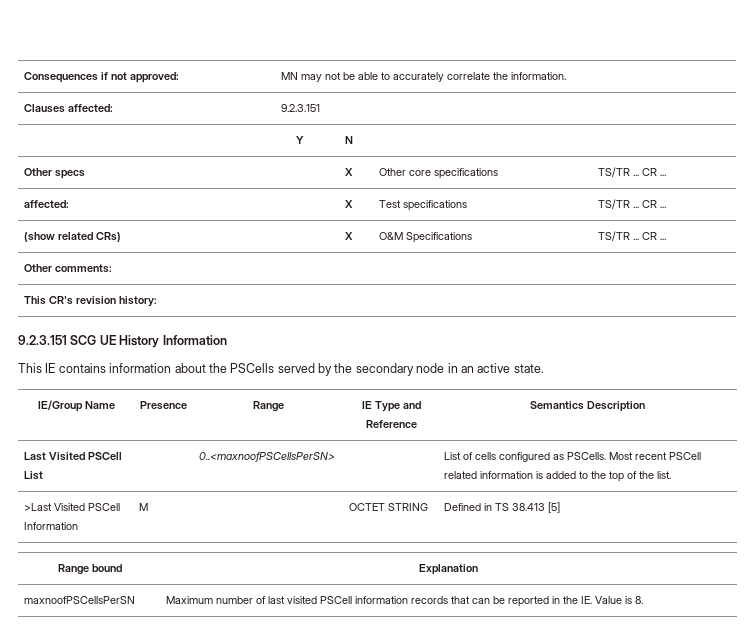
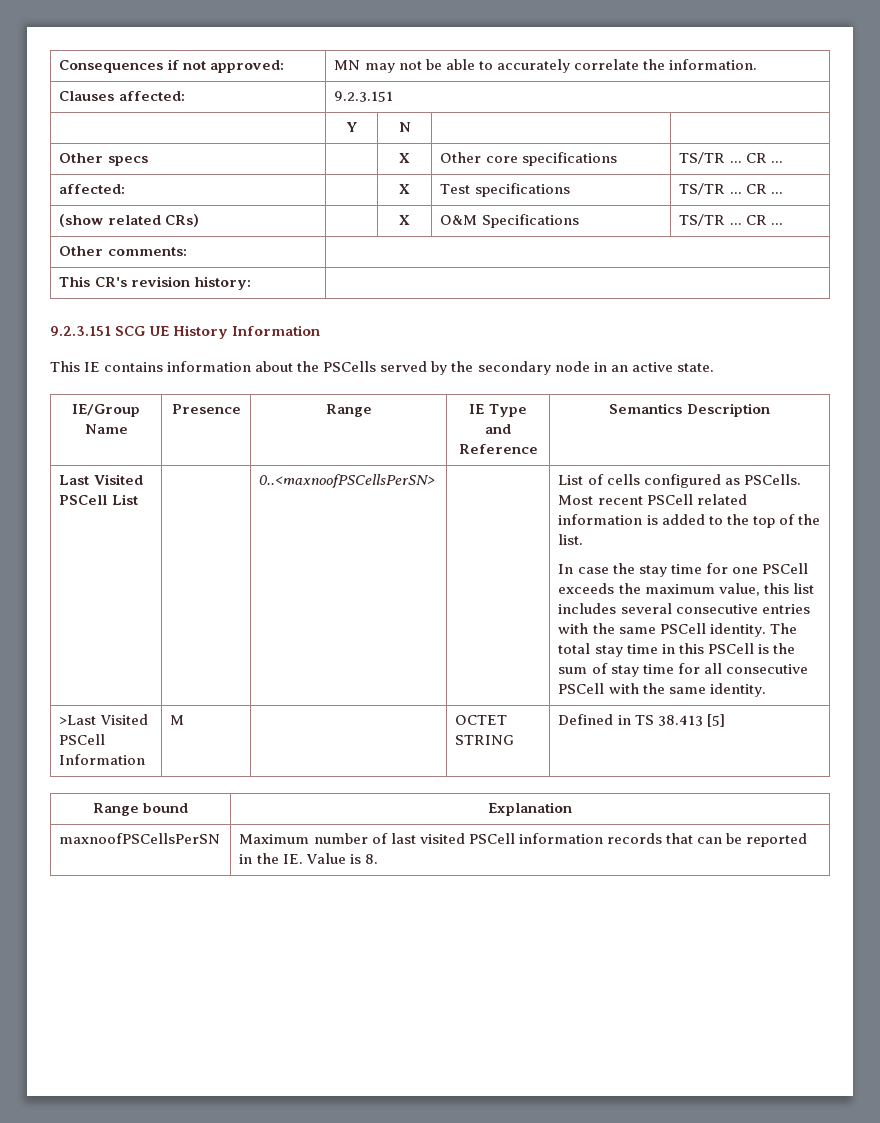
(672, 475) none -> [558,563,808,577] [558,583,814,596] [558,603,810,614] [558,623,797,637] [558,643,795,657] [558,663,808,677] [558,683,766,697] // In case the stay time for one PSCell exceeds the maximum value, this list includes several consecutive entries with the same PSCell identity. The total stay time in this PSCell is the sum of stay time for all consecutive PSCell with the same identity.

